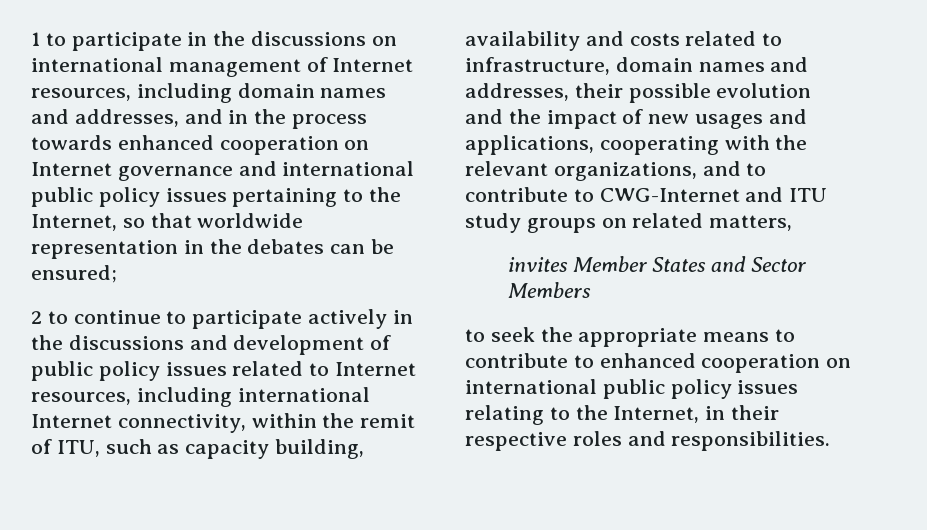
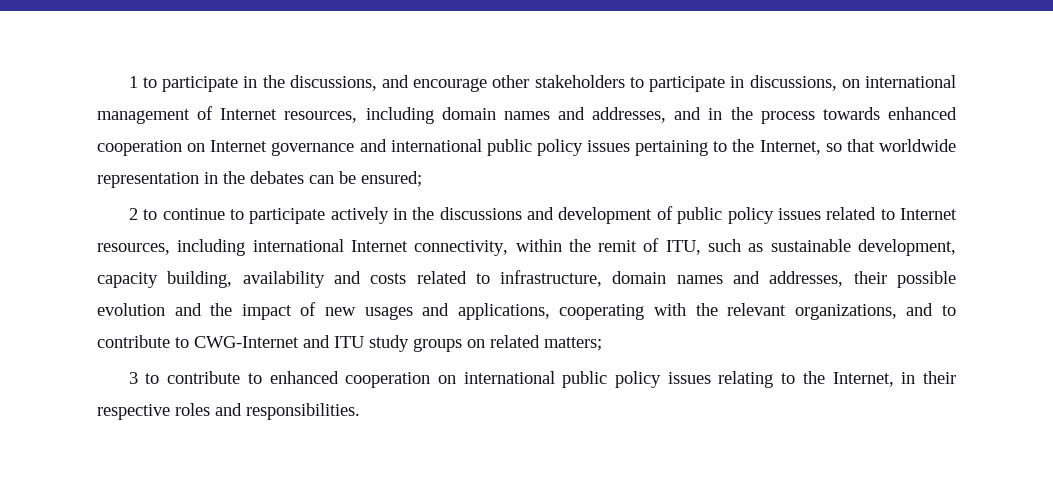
[251,31,367,46] discussions -> [289,75,837,92] discussions, and encourage other stakeholders to participate in discussions,
(180, 449) none -> [770,239,956,256] sustainable development,
[709,215,793,231] [507,256,806,272] [507,282,591,298] [465,327,770,347] matters, // invites Member States and Sector Members // to seek the appropriate means -> [544,337,602,351] [128,372,138,384] matters; // 3

